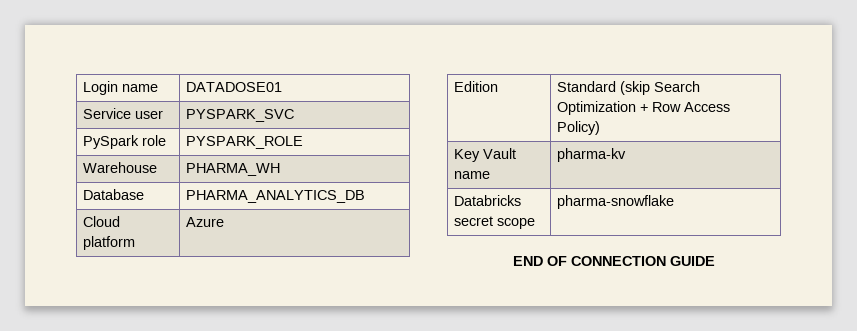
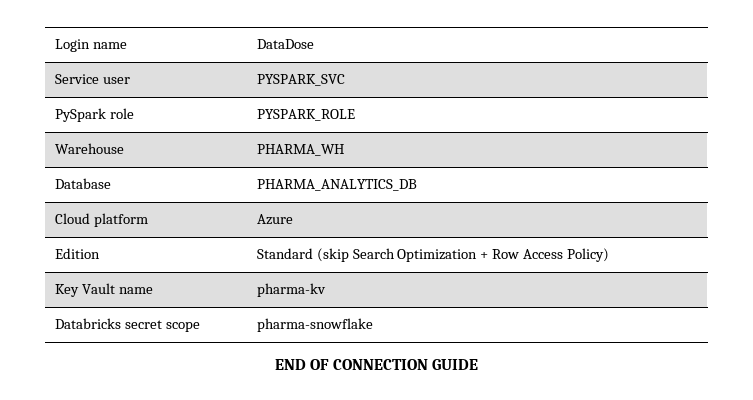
[186,82,283,92] DATADOSE01 -> [256,39,314,49] DataDose

